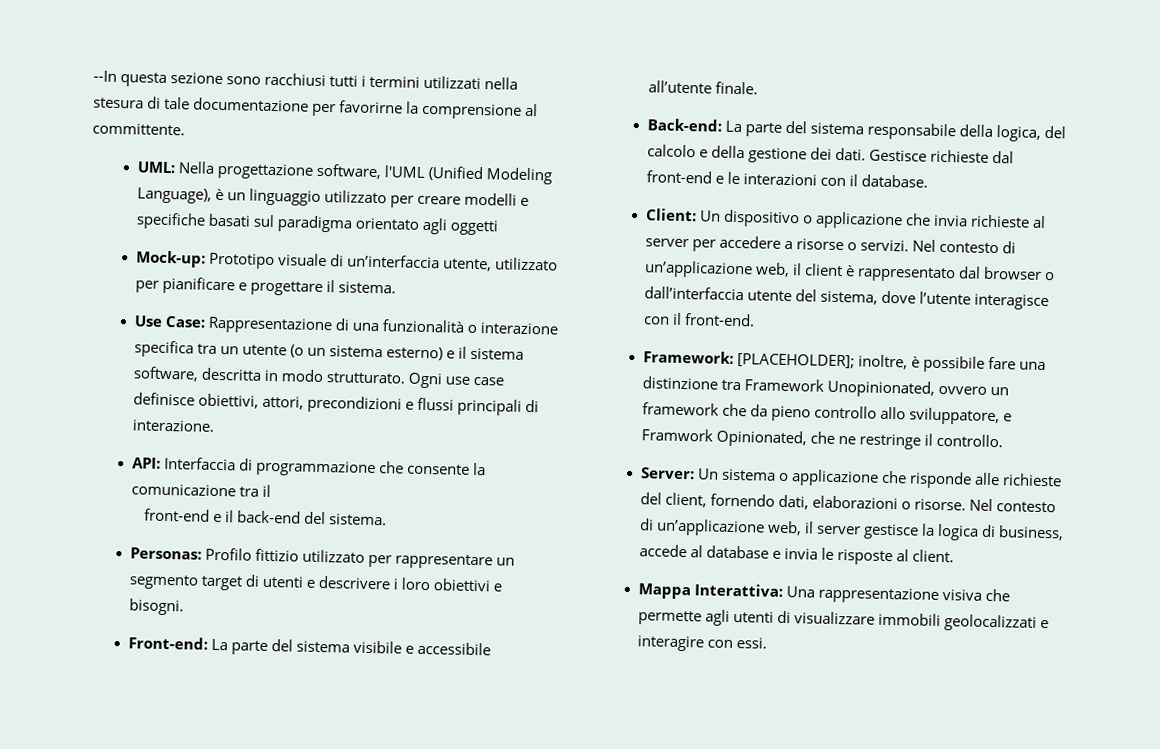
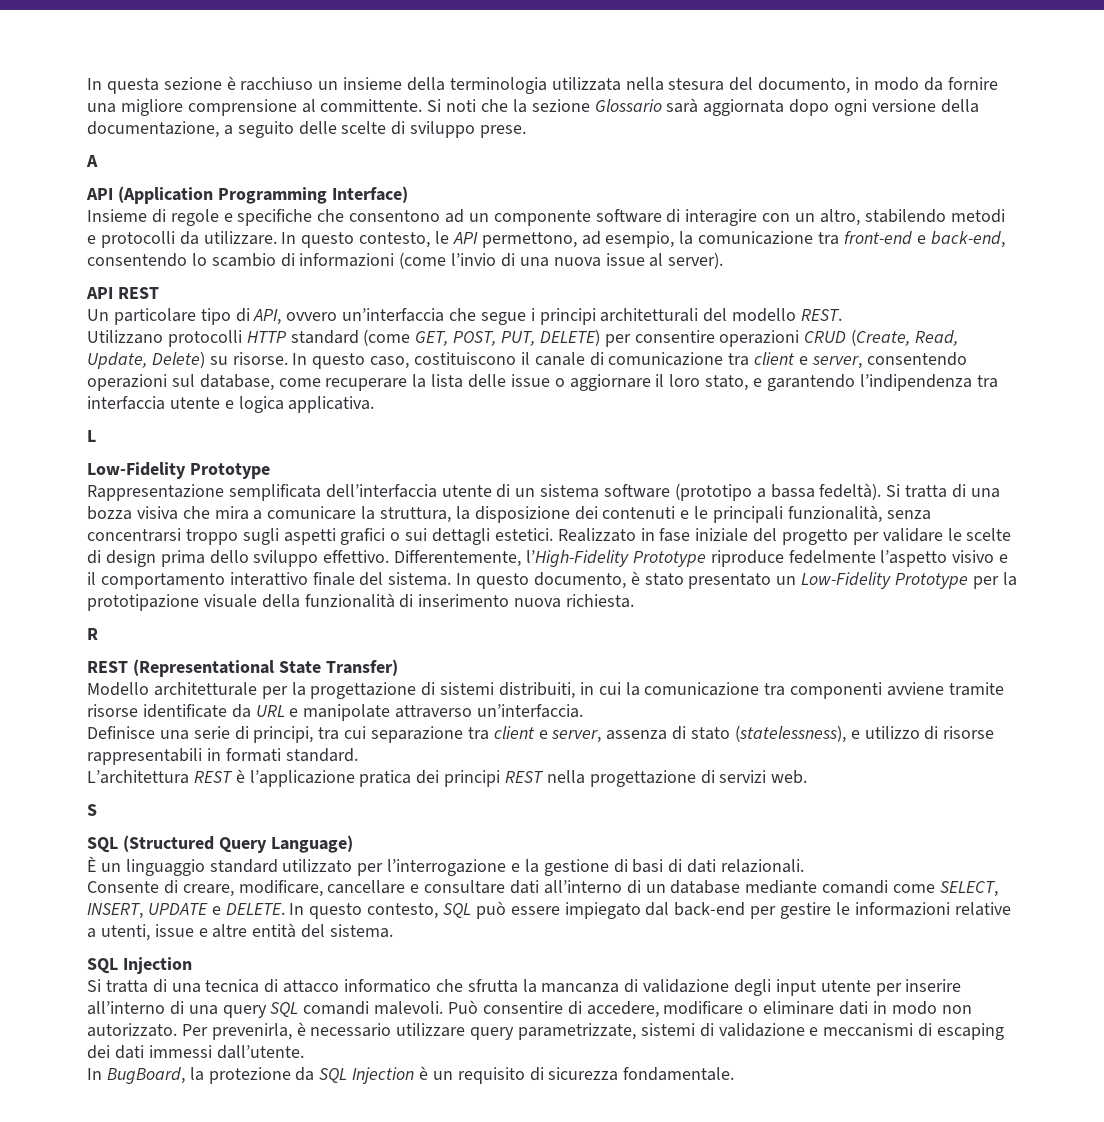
[93,70,117,82] --In -> [87,78,102,90] In
[226,72,519,90] [93,96,539,120] [92,122,185,136] [136,161,553,185] [136,187,530,208] [135,212,499,236] [135,250,559,272] [134,276,397,297] [133,315,559,335] [133,340,525,361] [132,366,505,389] [132,392,540,416] [131,419,215,432] [131,456,487,478] [130,483,271,498] [143,508,388,526] [129,547,516,570] [128,574,503,592] [128,598,184,616] [127,636,492,656] [647,80,758,95] [646,118,1067,142] [646,144,1015,164] [645,170,929,188] [645,208,1047,230] [644,235,1017,254] [643,260,1056,283] [643,286,1050,311] [642,312,755,327] [642,350,1047,373] [641,376,1010,398] [641,402,1013,426] [640,428,1004,450] [640,467,1063,489] [639,492,1057,513] [638,518,1065,541] [638,544,955,566] [637,583,1011,605] [637,609,1050,632] [636,635,767,652] sono racchiusi tutti i termini utilizzati nella stesura di tale documentazione per favorirne la comprensione al committente. // UML: Nella progettazione software, l'UML (Unified Modeling Language), è un linguaggio utilizzato per creare modelli e specifiche basati sul paradigma orientato agli oggetti // Mock-up: Prototipo visuale di un’interfaccia utente, utilizzato per pianificare e progettare il sistema. // Use Case: Rappresentazione di una funzionalità o interazione specifica tra un utente (o un sistema esterno) e il sistema software, descritta in modo strutturato. Ogni use case definisce obiettivi, attori, precondizioni e flussi principali di interazione. // API: Interfaccia di programmazione che consente la comunicazione tra il // front-end e il back-end del sistema. // Personas: Profilo fittizio utilizzato per rappresentare un segmento target di utenti e descrivere i loro obiettivi e bisogni. // Front-end: La parte del sistema visibile e accessibile all’utente finale. // Back-end: La parte del sistema responsabile della logica, del calcolo e della gestione dei dati. Gestisce richieste dal front-end e le interazioni con il database. // Client: Un dispositivo o applicazione che invia richieste al server per accedere a risorse o servizi. Nel contesto di un’applicazione web, il client è rappresentato dal browser o dall’interfaccia utente del sistema, dove l’utente interagisce con il front-end. // Framework: [PLACEHOLDER]; inoltre, è possibile fare una distinzione tra Framework Unopinionated, ovvero un framework che da pieno controllo allo sviluppatore, e Framwork Opinionated, che ne restringe il controllo. // Server: Un sistema o applicazione che risponde alle richieste del client, fornendo dati, elaborazioni o risorse. Nel contesto di un’applicazione web, il server gestisce la logica di business, accede al database e invia le risposte al client. // Mappa Interattiva: Una rappresentazione visiva che permette agli utenti di visualizzare immobili geolocalizzati e interagire con essi. -> [226,76,998,94] [87,98,979,116] [87,121,527,138] [86,155,98,167] [86,186,408,204] [87,209,1005,226] [87,231,1005,248] [87,252,724,269] [86,287,159,299] [87,308,843,325] [87,329,959,347] [87,351,967,369] [87,374,998,391] [87,396,375,413] [87,430,96,442] [87,462,270,479] [87,483,1000,501] [87,505,931,523] [87,528,1012,545] [87,550,1009,567] [87,571,1017,589] [87,593,635,611] [87,628,98,640] [87,659,398,677] [87,682,1004,699] [87,704,584,721] [87,725,995,743] [87,748,358,765] [87,769,808,787] [87,804,97,816] [87,835,353,853] [87,856,805,876] [87,880,998,897] [87,901,1011,919] [87,923,394,941] [87,957,192,974] [87,979,962,996] [87,1000,972,1018] [87,1022,1005,1040] [87,1045,304,1059] [87,1066,735,1084] è racchiuso un insieme della terminologia utilizzata nella stesura del documento, in modo da fornire una migliore comprensione al committente. Si noti che la sezione Glossario sarà aggiornata dopo ogni versione della documentazione, a seguito delle scelte di sviluppo prese. // A // API (Application Programming Interface) // Insieme di regole e specifiche che consentono ad un componente software di interagire con un altro, stabilendo metodi e protocolli da utilizzare. In questo contesto, le API permettono, ad esempio, la comunicazione tra front-end e back-end, consentendo lo scambio di informazioni (come l’invio di una nuova issue al server). // API REST // Un particolare tipo di API, ovvero un’interfaccia che segue i principi architetturali del modello REST. // Utilizzano protocolli HTTP standard (come GET, POST, PUT, DELETE) per consentire operazioni CRUD (Create, Read, Update, Delete) su risorse. In questo caso, costituiscono il canale di comunicazione tra client e server, consentendo operazioni sul database, come recuperare la lista delle issue o aggiornare il loro stato, e garantendo l’indipendenza tra interfaccia utente e logica applicativa. // L // Low-Fidelity Prototype // Rappresentazione semplificata dell’interfaccia utente di un sistema software (prototipo a bassa fedeltà). Si tratta di una bozza visiva che mira a comunicare la struttura, la disposizione dei contenuti e le principali funzionalità, senza concentrarsi troppo sugli aspetti grafici o sui dettagli estetici. Realizzato in fase iniziale del progetto per validare le scelte di design prima dello sviluppo effettivo. Differentemente, l’High-Fidelity Prototype riproduce fedelmente l’aspetto visivo e il comportamento interattivo finale del sistema. In questo documento, è stato presentato un Low-Fidelity Prototype per la prototipazione visuale della funzionalità di inserimento nuova richiesta. // R // REST (Representational State Transfer) // Modello architetturale per la progettazione di sistemi distribuiti, in cui la comunicazione tra componenti avviene tramite risorse identificate da URL e manipolate attraverso un’interfaccia. // Definisce una serie di principi, tra cui separazione tra client e server, assenza di stato (statelessness), e utilizzo di risorse rappresentabili in formati standard. // L’architettura REST è l’applicazione pratica dei principi REST nella progettazione di servizi web. // S // SQL (Structured Query Language) // È un linguaggio standard utilizzato per l’interrogazione e la gestione di basi di dati relazionali. // Consente di creare, modificare, cancellare e consultare dati all’interno di un database mediante comandi come SELECT, INSERT, UPDATE e DELETE. In questo contesto, SQL può essere impiegato dal back-end per gestire le informazioni relative a utenti, issue e altre entità del sistema. // SQL Injection // Si tratta di una tecnica di attacco informatico che sfrutta la mancanza di validazione degli input utente per inserire all’interno di una query SQL comandi malevoli. Può consentire di accedere, modificare o eliminare dati in modo non autorizzato. Per prevenirla, è necessario utilizzare query parametrizzate, sistemi di validazione e meccanismi di escaping dei dati immessi dall’utente. // In BugBoard, la protezione da SQL Injection è un requisito di sicurezza fondamentale.

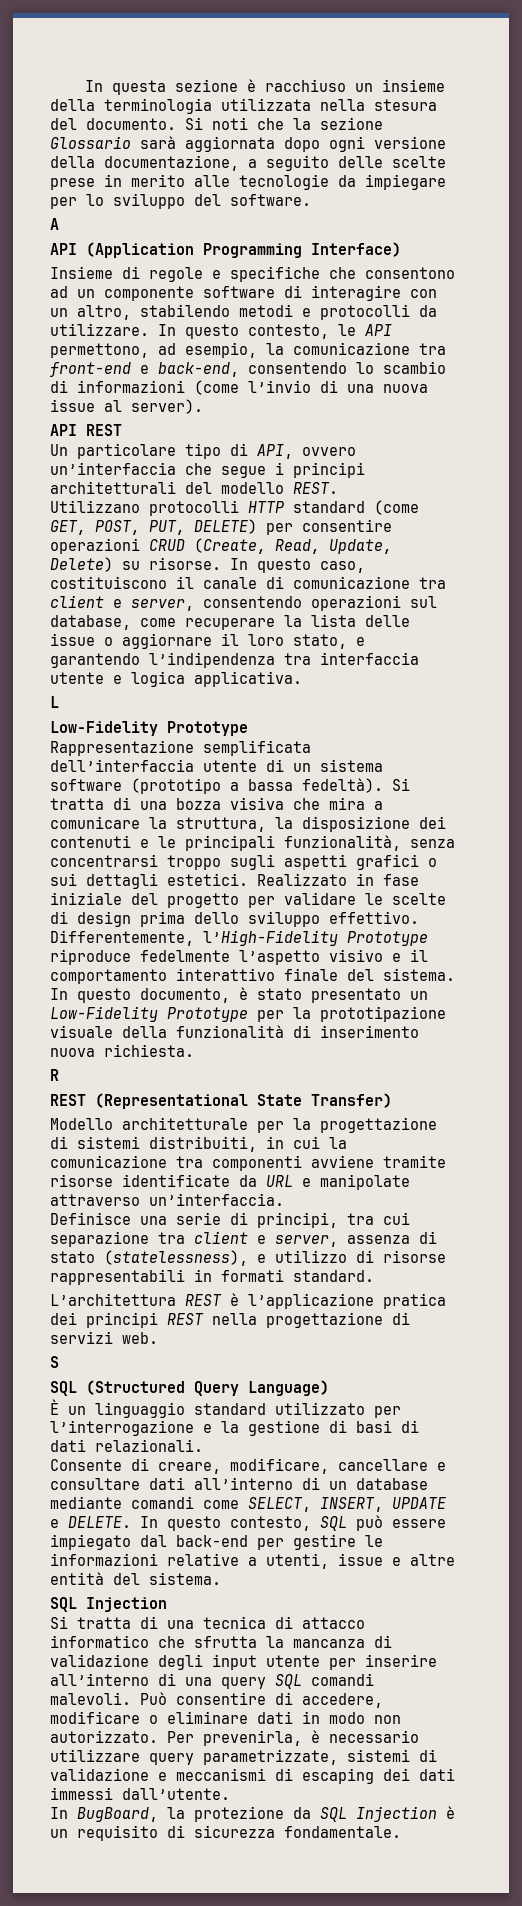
[758,77,998,94] [87,99,423,116] documento, in modo da fornire una migliore comprensione al committente. -> [86,118,176,130] documento.
[391,121,527,138] di sviluppo prese. -> [50,174,446,190] [50,193,311,209] prese in merito alle tecnologie da impiegare per lo sviluppo del software.

